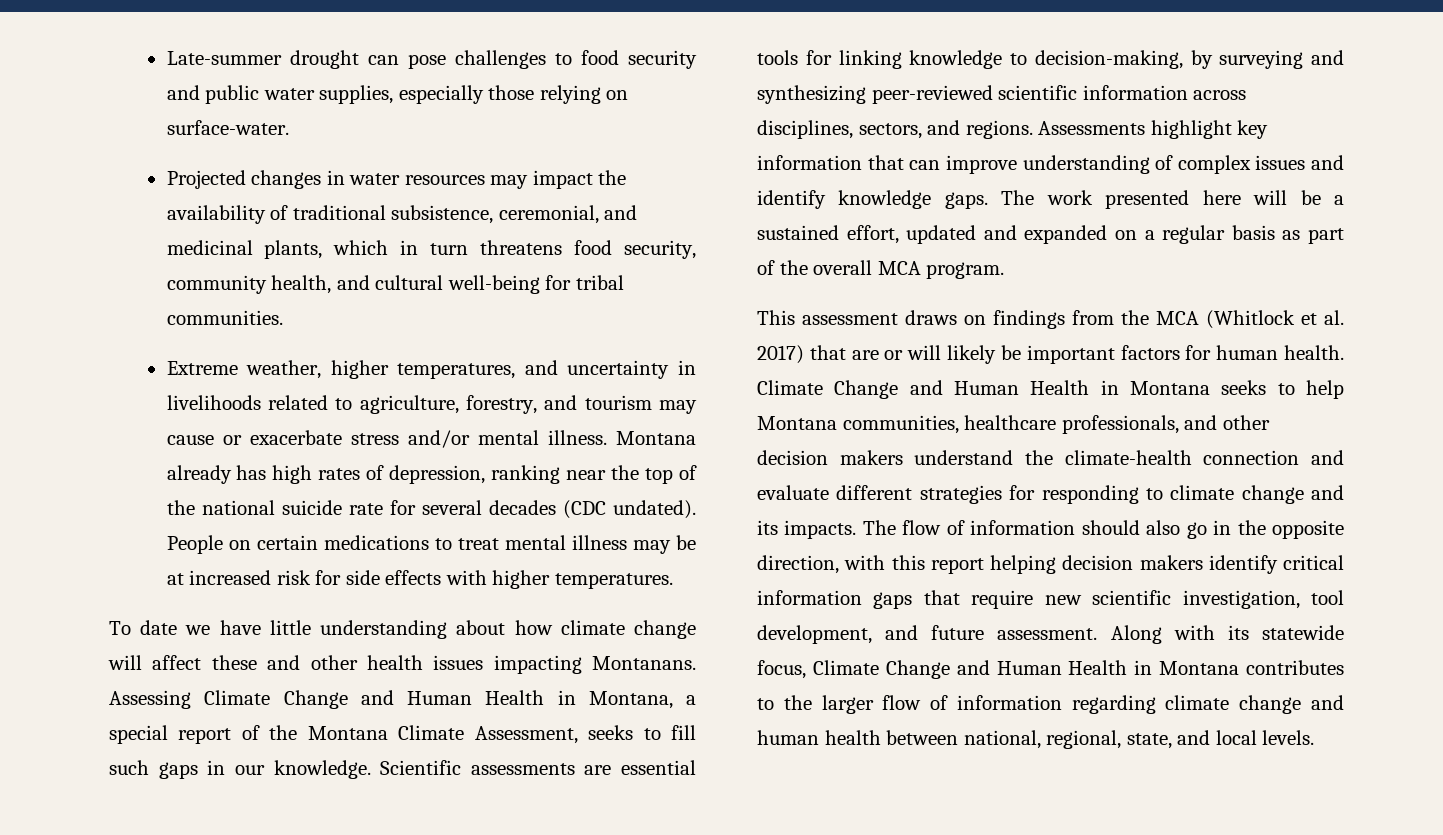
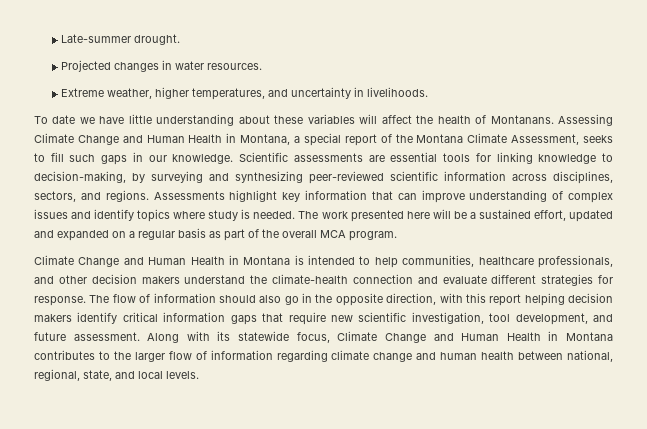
[289,50,697,69] [166,85,629,104] [166,120,289,135] [166,170,627,189] [166,205,638,224] [166,240,696,259] [166,275,624,294] [166,310,283,325] drought can pose challenges to food security and public water supplies, especially those relying on surface-water. // Projected changes in water resources may impact the availability of traditional subsistence, ceremonial, and medicinal plants, which in turn threatens food security, community health, and cultural well-being for tribal communities. -> [134,34,181,45] [61,60,263,72] drought. // Projected changes in water resources.
[166,395,697,414] [166,430,696,448] [166,465,697,484] [166,500,697,519] [166,535,696,554] [166,570,673,589] livelihoods related to agriculture, forestry, and tourism may cause or exacerbate stress and/or mental illness. Montana already has high rates of depression, ranking near the top of the national suicide rate for several decades (CDC undated). People on certain medications to treat mental illness may be at increased risk for side effects with higher temperatures. -> [367,87,429,97] livelihoods.
[514,620,696,639] [108,655,582,674] how climate change will affect these and other health issues impacting -> [274,114,487,124] these variables will affect the health of
[838,190,988,209] knowledge gaps. -> [137,209,296,222] topics where study is needed.
[757,310,1344,329] [757,345,1344,364] [757,380,1267,399] This assessment draws on findings from the MCA (Whitlock et al. 2017) that are or will likely be important factors for human health. Climate Change and Human Health in Montana seeks -> [34,255,356,267] Climate Change and Human Health in Montana is intended
[757,416,837,430] Montana -> (398, 262) none
[1041,485,1344,504] [757,520,857,539] responding to climate change and its impacts. -> [34,296,86,306] response.

